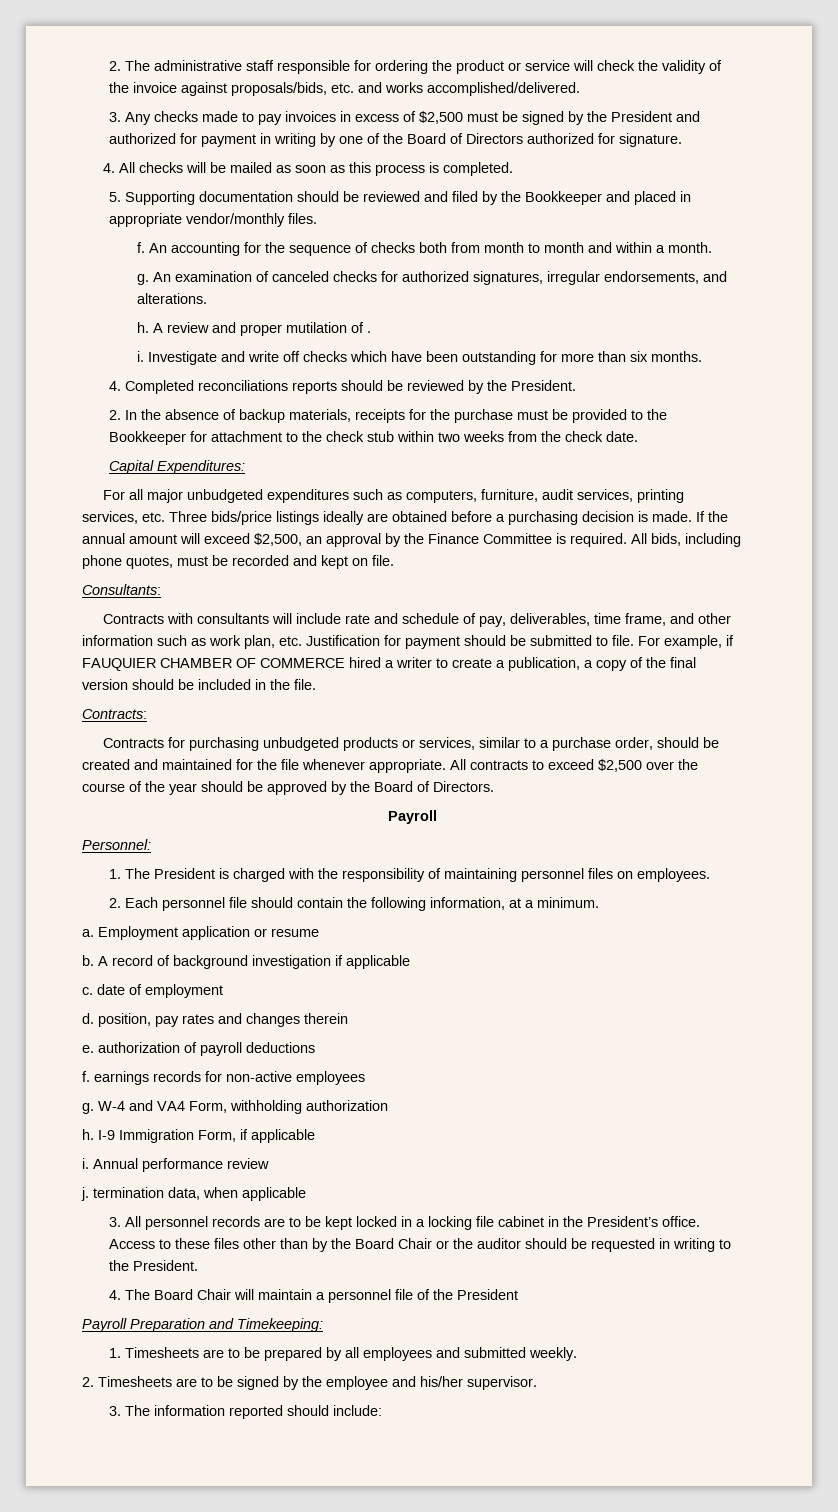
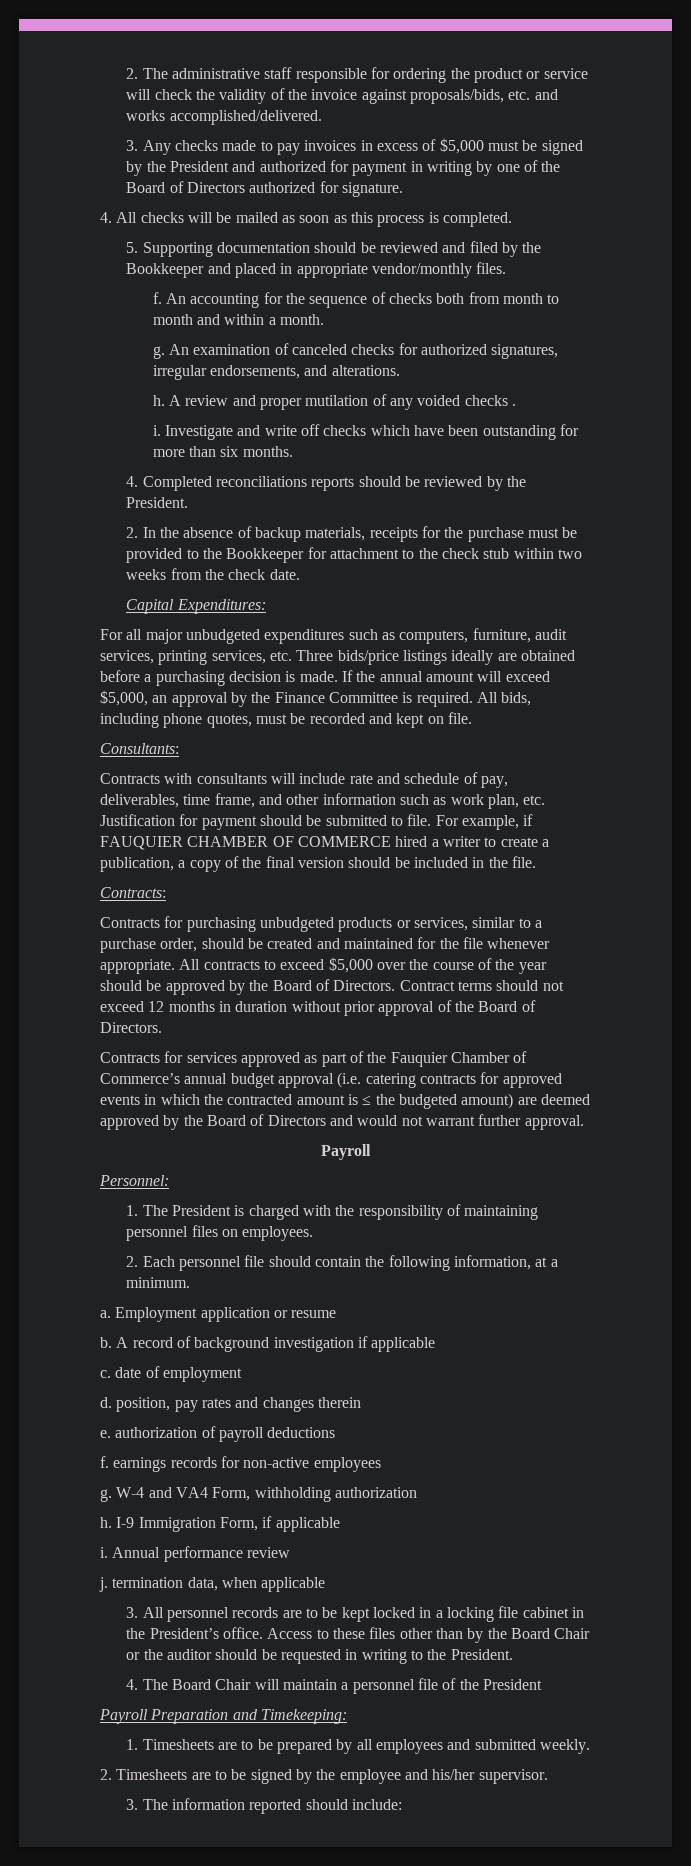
[419,111,464,124] $2,500 -> [439,138,484,154] $5,000
(364, 327) none -> [389,395,508,410] any voided checks
[254,533,302,546] $2,500, -> [100,690,148,706] $5,000,
[598,759,642,772] $2,500 -> [328,957,373,973] $5,000
(494, 786) none -> [399,980,564,991] [100,1000,536,1016] [100,1022,162,1033] [100,1051,528,1067] [100,1072,562,1088] [100,1093,590,1109] [100,1114,584,1130] Contract terms should not exceed 12 months in duration without prior approval of the Board of Directors. // Contracts for services approved as part of the Fauquier Chamber of Commerce’s annual budget approval (i.e. catering contracts for approved events in which the contracted amount is ≤ the budgeted amount) are deemed approved by the Board of Directors and would not warrant further approval.

